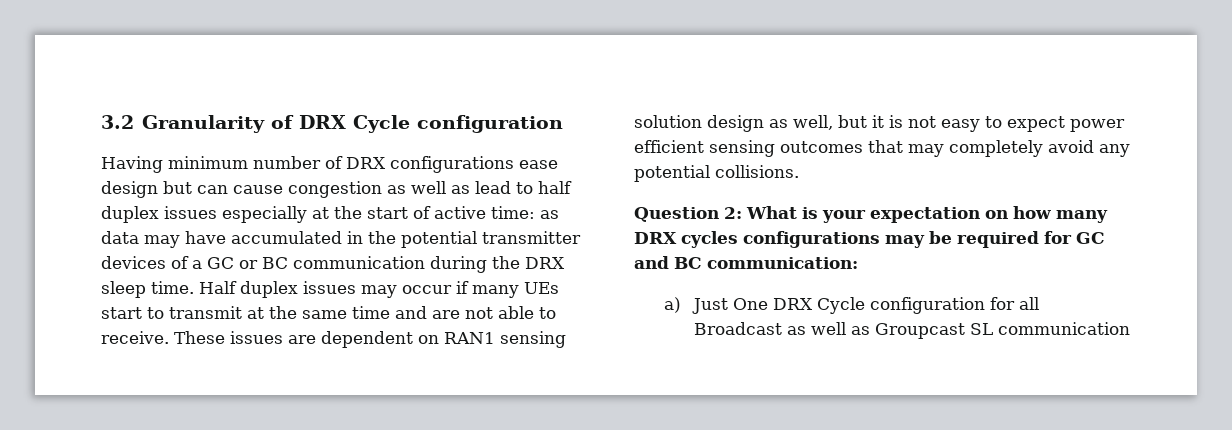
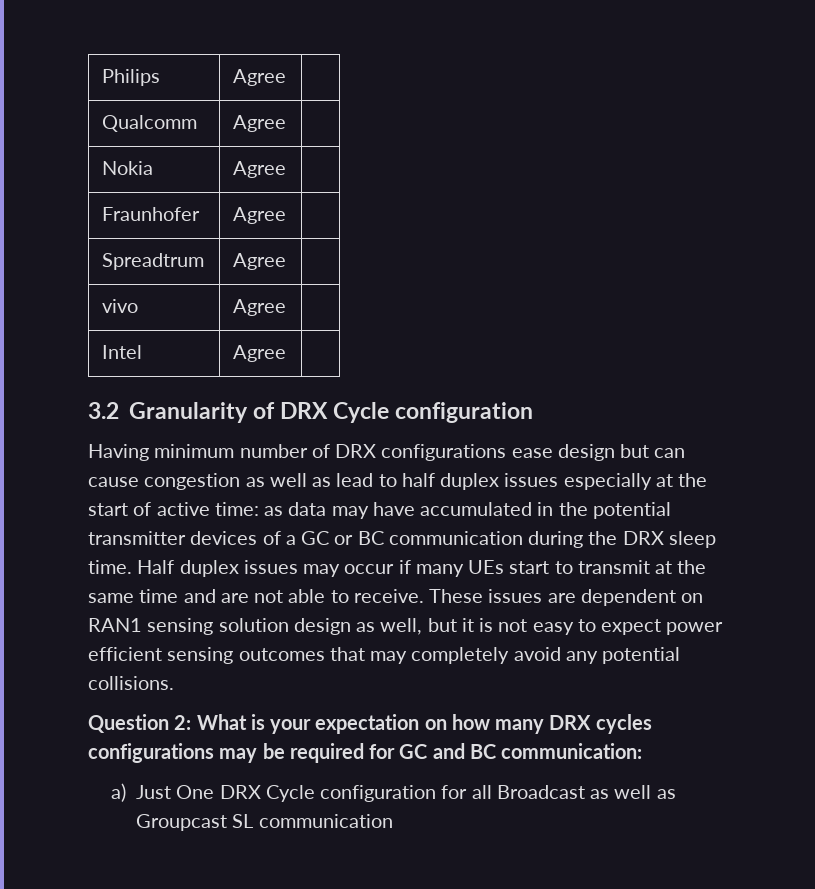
(101, 122) none -> [102,69,161,86] [233,69,287,86] [102,115,198,132] [233,115,287,132] [102,161,154,175] [233,161,287,178] [102,207,201,221] [233,207,287,224] [102,253,205,270] [233,253,287,270] [102,299,139,313] [233,299,287,316] [102,345,143,359] [233,345,287,362] Philips | Agree | // Qualcomm | Agree | // Nokia | Agree | // Fraunhofer | Agree | // Spreadtrum | Agree | // vivo | Agree | // Intel | Agree | //

